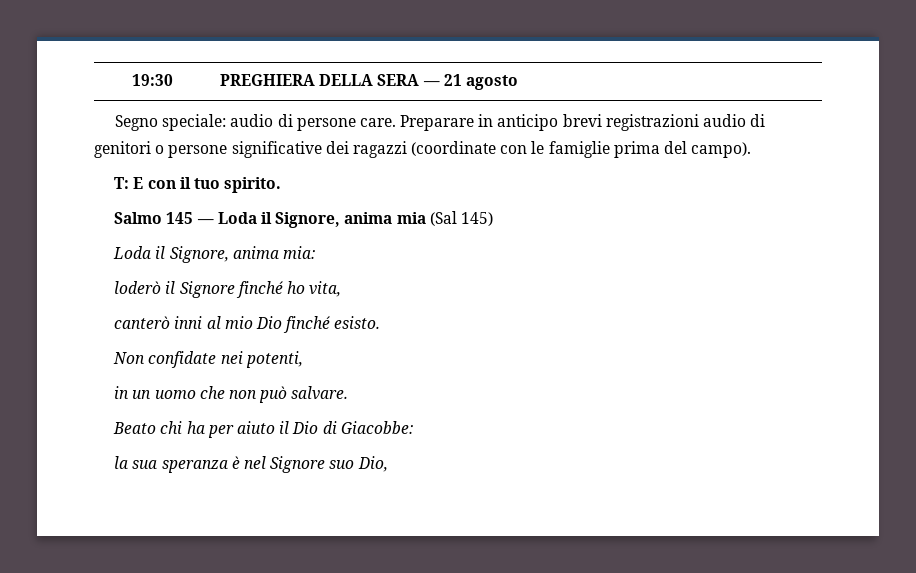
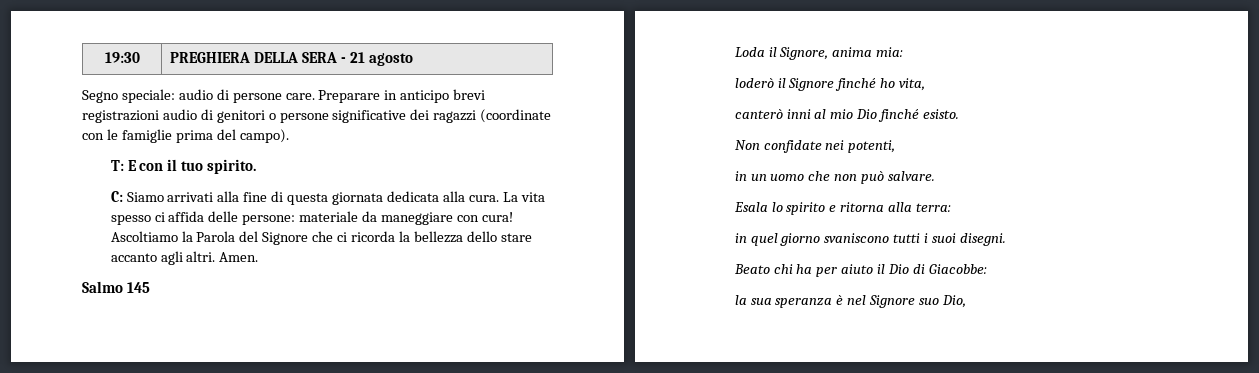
[422,81,440,86] — -> [340,57,346,63] -
[114,211,493,228] Salmo 145 — Loda il Signore, anima mia (Sal 145) -> [110,191,545,205] [110,211,513,225] [110,231,532,245] [110,251,259,265] [82,281,150,293] C: Siamo arrivati alla fine di questa giornata dedicata alla cura. La vita spesso ci affida delle persone: materiale da maneggiare con cura! Ascoltiamo la Parola del Signore che ci ricorda la bellezza dello stare accanto agli altri. Amen. // Salmo 145
(349, 393) none -> [733,202,952,215] [734,233,1007,246] // Esala lo spirito e ritorna alla terra: // in quel giorno svaniscono tutti i suoi disegni.

